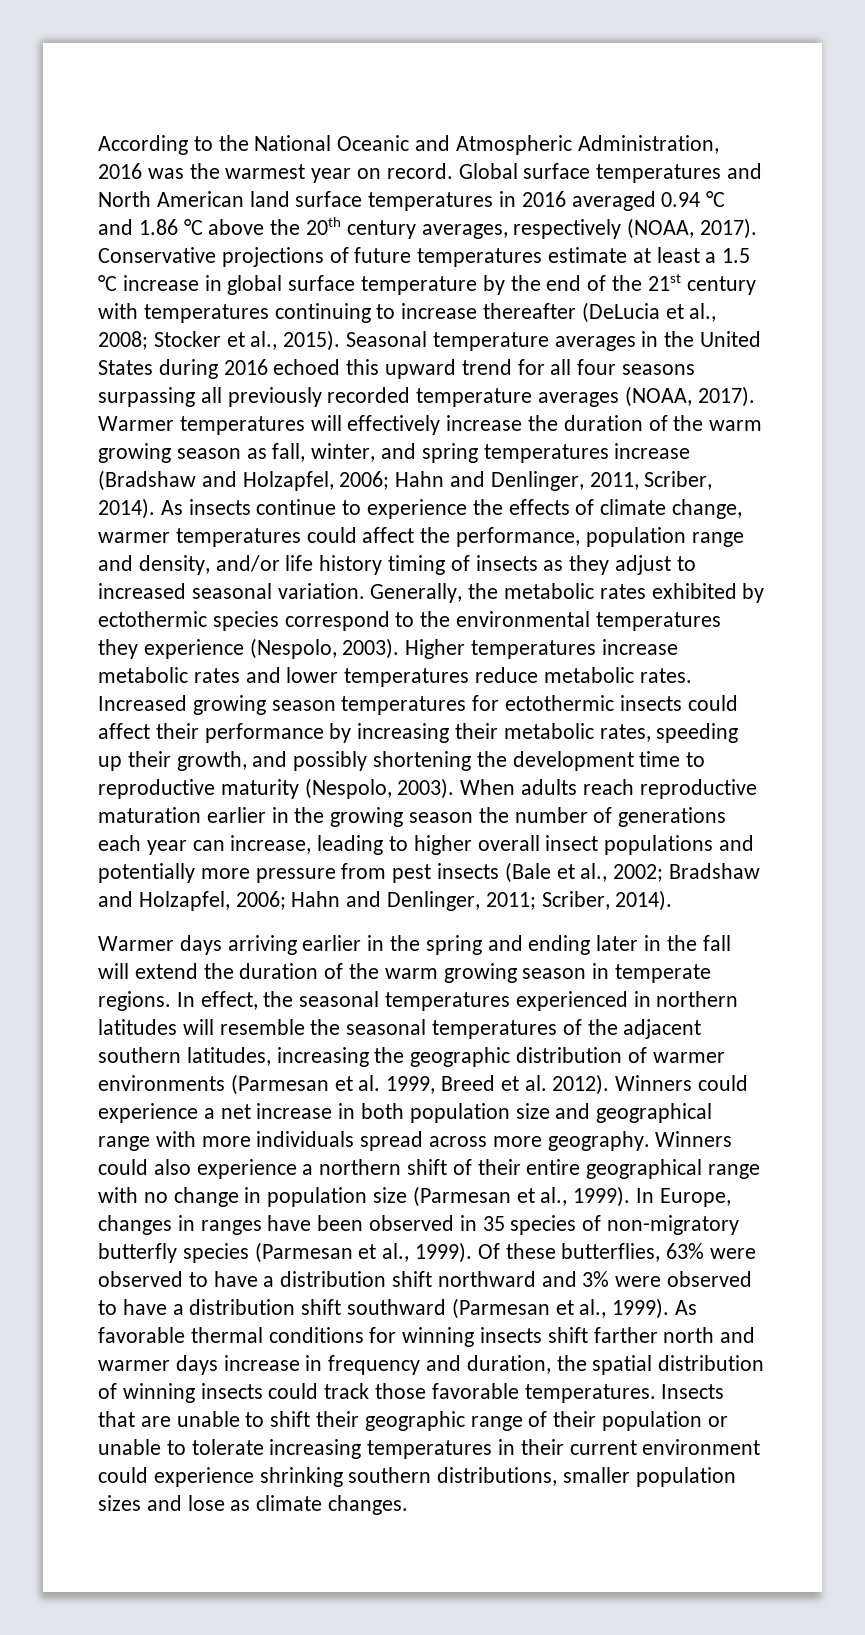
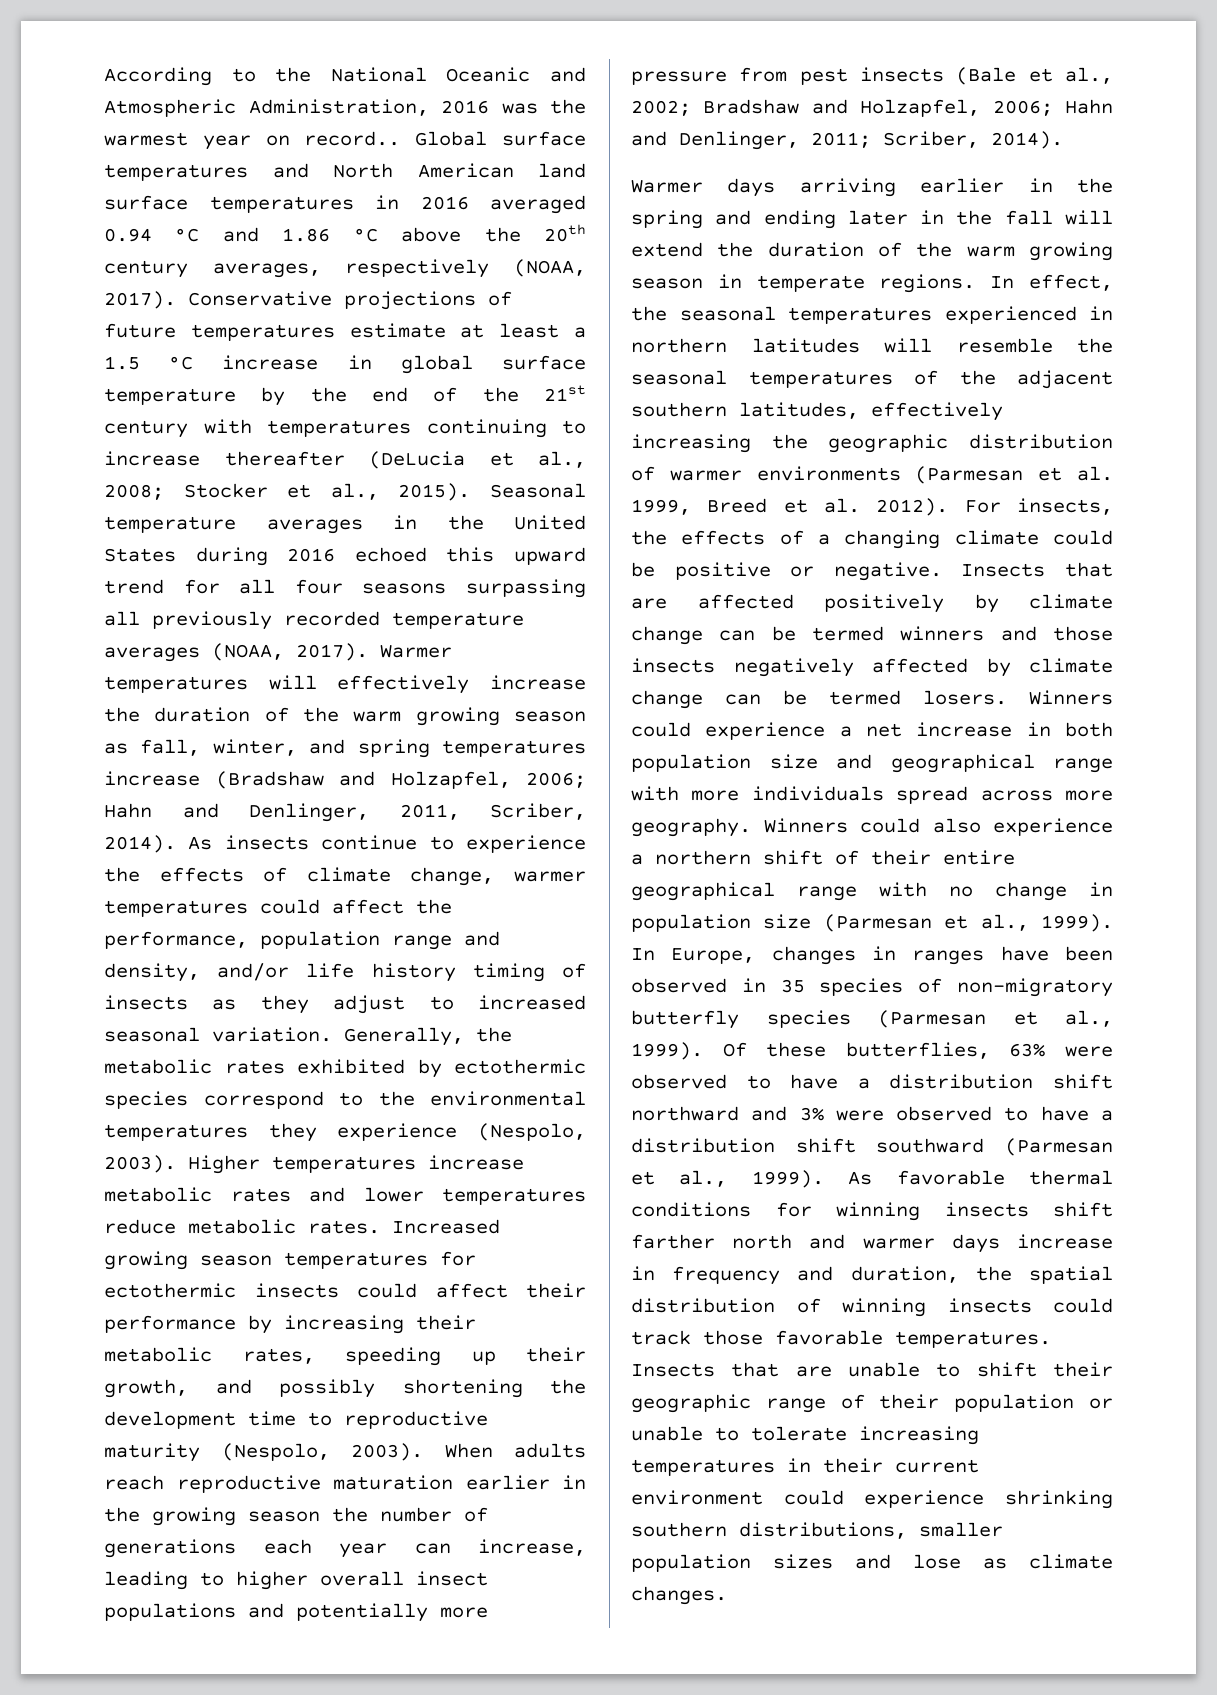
[386,163,453,179] record. -> [304,131,401,146] record..
(271, 1056) none -> [871,402,1003,421] effectively
(610, 1084) none -> [964,498,1113,515] [631,530,1113,549] [631,562,1113,581] [631,594,1113,613] [631,626,1113,645] [631,658,1113,677] [631,690,1007,709] For insects, the effects of a changing climate could be positive or negative. Insects that are affected positively by climate change can be termed winners and those insects negatively affected by climate change can be termed losers.

